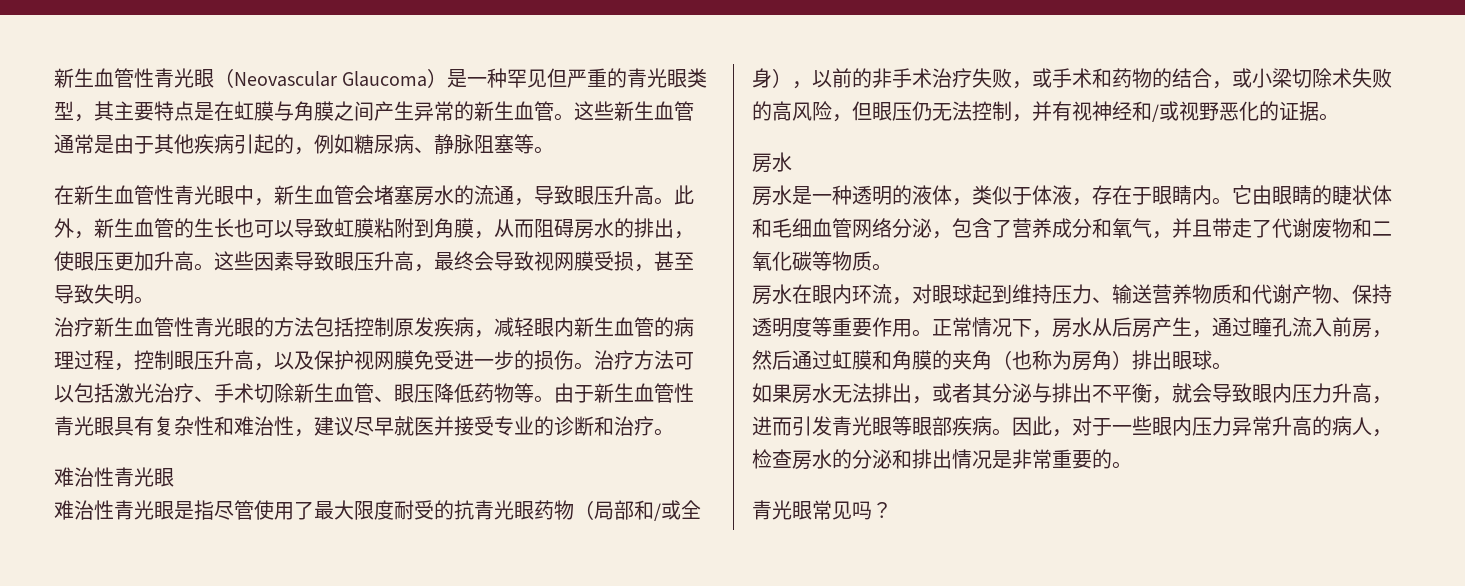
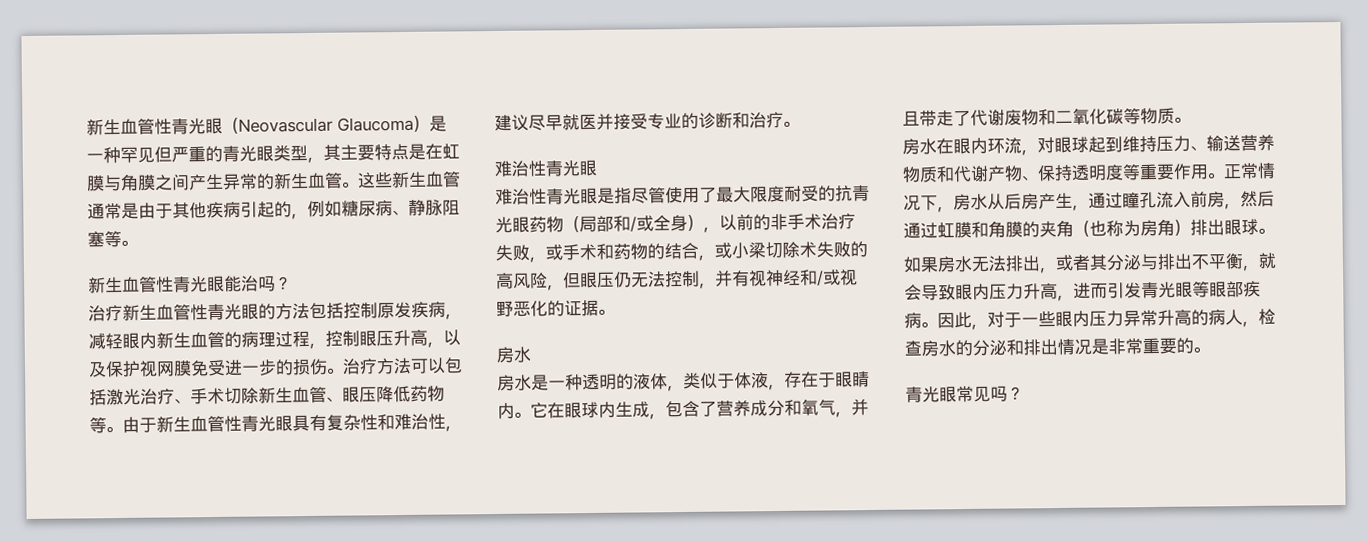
[54,185,694,206] [54,218,694,239] [54,251,694,272] [54,284,154,304] 在新生血管性青光眼中，新生血管会堵塞房水的流通，导致眼压升高。此外，新生血管的生长也可以导致虹膜粘附到角膜，从而阻碍房水的排出，使眼压更加升高。这些因素导致眼压升高，最终会导致视网膜受损，甚至导致失明。 -> [88,275,292,294] 新生血管性青光眼能治吗？
[1252,185,1392,205] [752,218,932,238] 由眼睛的睫状体和毛细血管网络分泌 -> [547,401,650,419] 在眼球内生成

